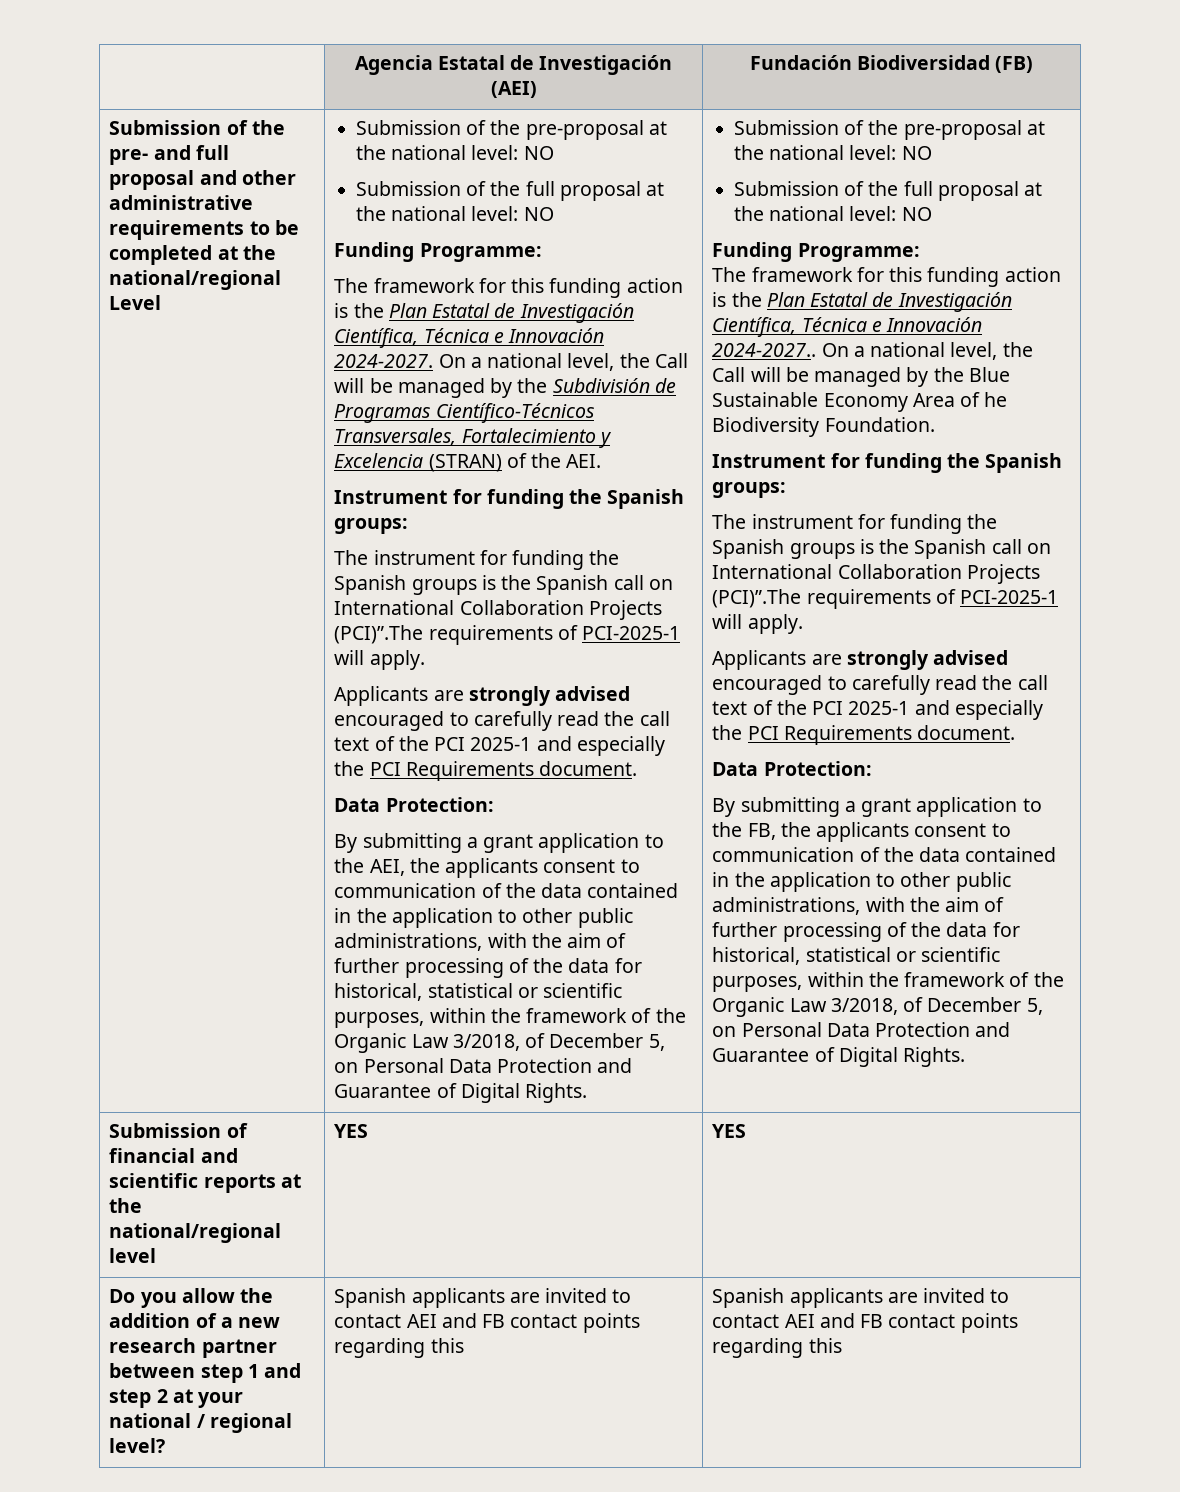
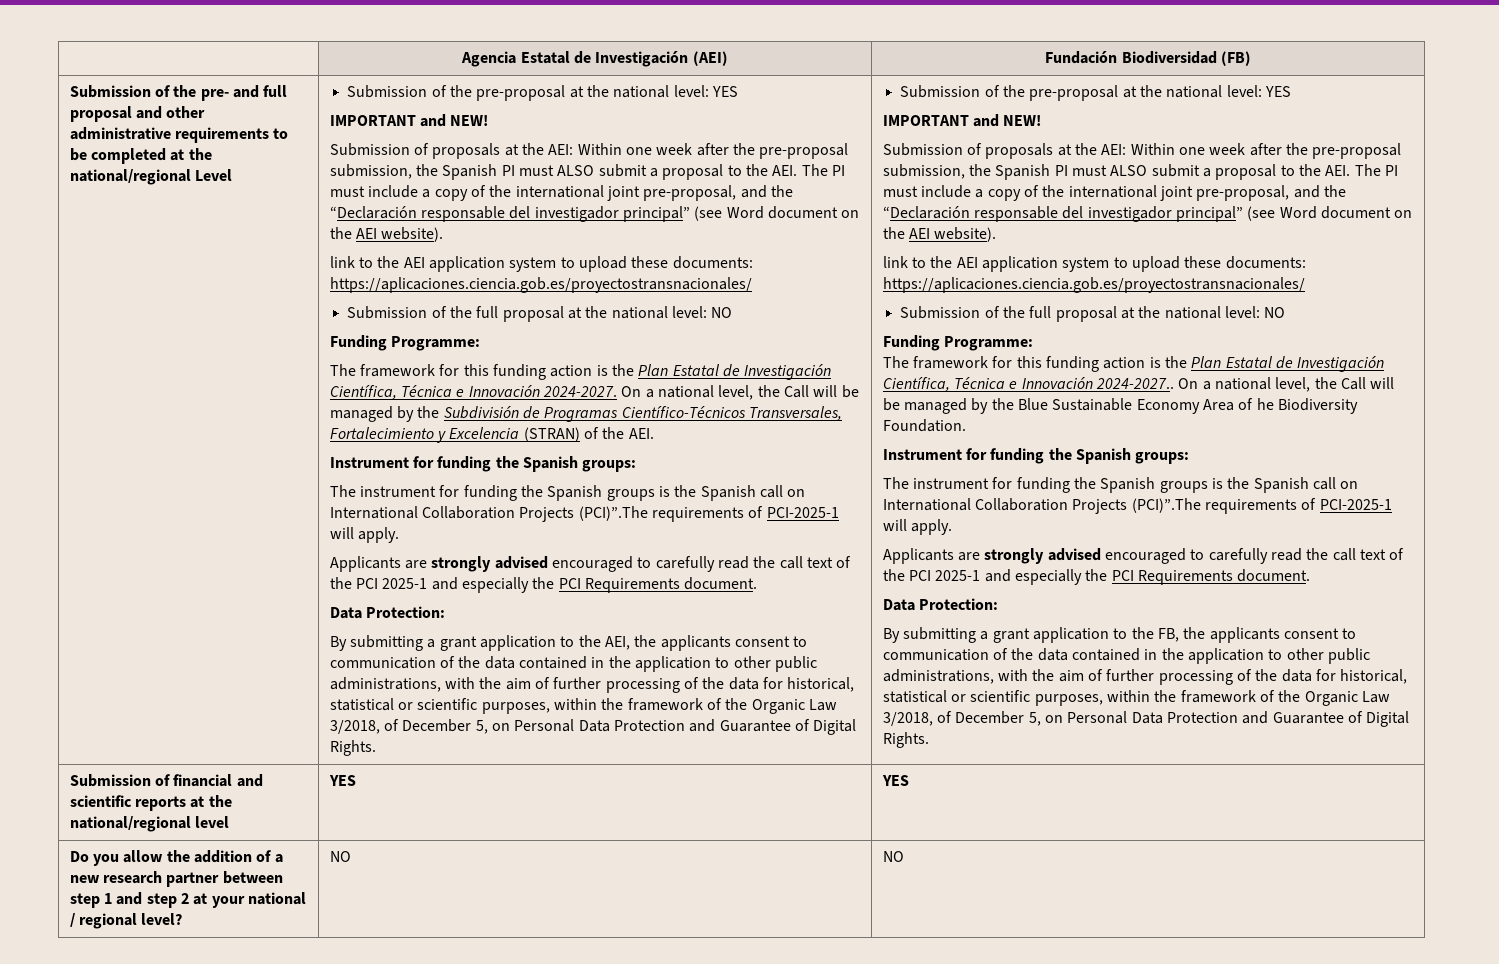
[523,146,554,160] NO -> [711,86,738,97] [329,114,489,127] [329,143,849,159] [329,164,845,180] [329,185,794,201] [329,206,860,222] [329,227,444,242] [329,256,753,272] [329,277,752,293] YES // IMPORTANT and NEW! // Submission of proposals at the AEI: Within one week after the pre-proposal submission, the Spanish PI must ALSO submit a proposal to the AEI. The PI must include a copy of the international joint pre-proposal, and the “Declaración responsable del investigador principal” (see Word document on the AEI website). // link to the AEI application system to upload these documents: https://aplicaciones.ciencia.gob.es/proyectostransnacionales/
[901,146,932,160] NO -> [1264,86,1291,97] [882,114,1042,127] [882,143,1402,159] [882,164,1398,180] [882,185,1347,201] [882,206,1413,222] [882,227,997,242] [882,256,1306,272] [882,277,1305,293] YES // IMPORTANT and NEW! // Submission of proposals at the AEI: Within one week after the pre-proposal submission, the Spanish PI must ALSO submit a proposal to the AEI. The PI must include a copy of the international joint pre-proposal, and the “Declaración responsable del investigador principal” (see Word document on the AEI website). // link to the AEI application system to upload these documents: https://aplicaciones.ciencia.gob.es/proyectostransnacionales/
[334,1288,632,1308] [334,1313,640,1333] [334,1338,464,1358] [712,1288,1010,1308] [712,1313,1018,1333] [712,1338,842,1358] Spanish applicants are invited to contact AEI and FB contact points regarding this | Spanish applicants are invited to contact AEI and FB contact points regarding this -> [329,851,351,862] [882,851,904,862] NO | NO

